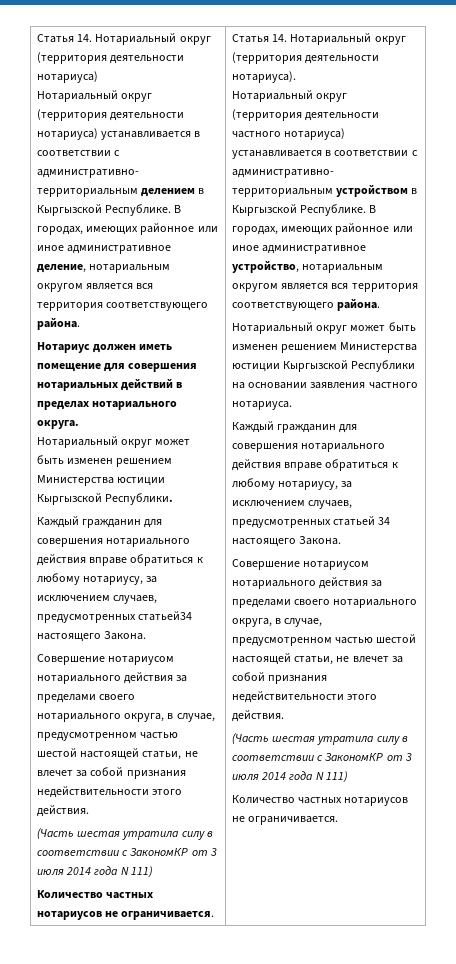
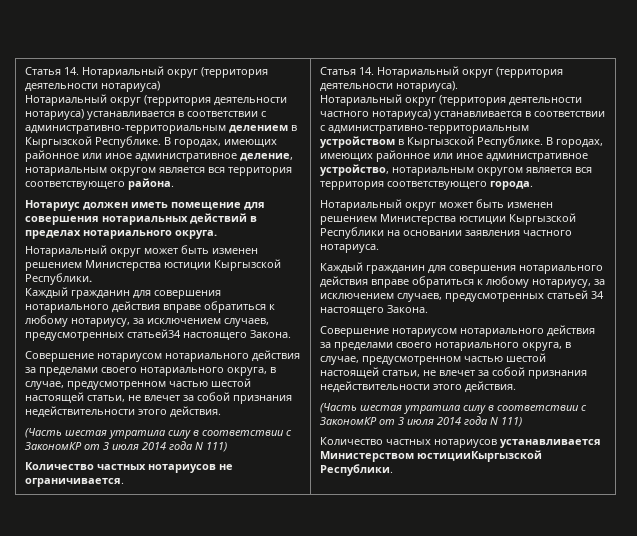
[337,298,381,311] района. -> [489,181,533,190] города.
[231,816,339,825] не ограничивается. -> [499,439,601,448] [319,450,542,462] [319,464,393,476] устанавливается Министерством юстицииКыргызской Республики.

